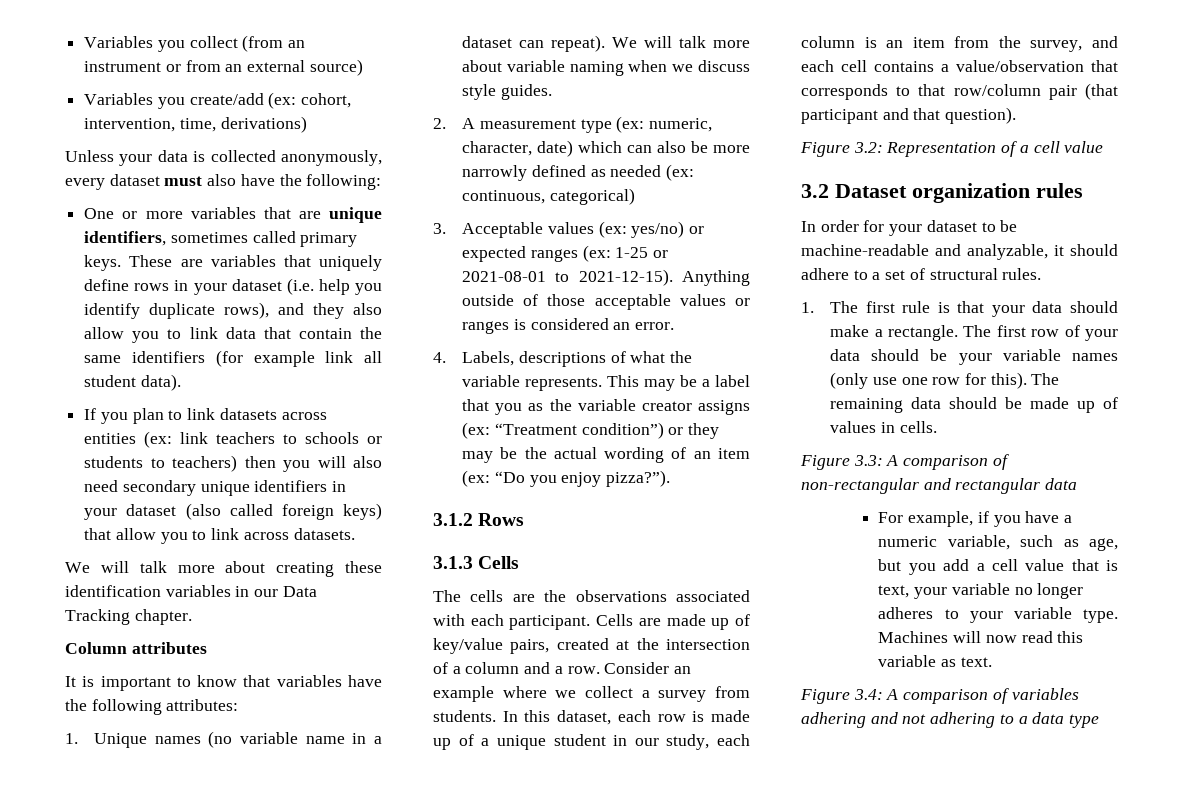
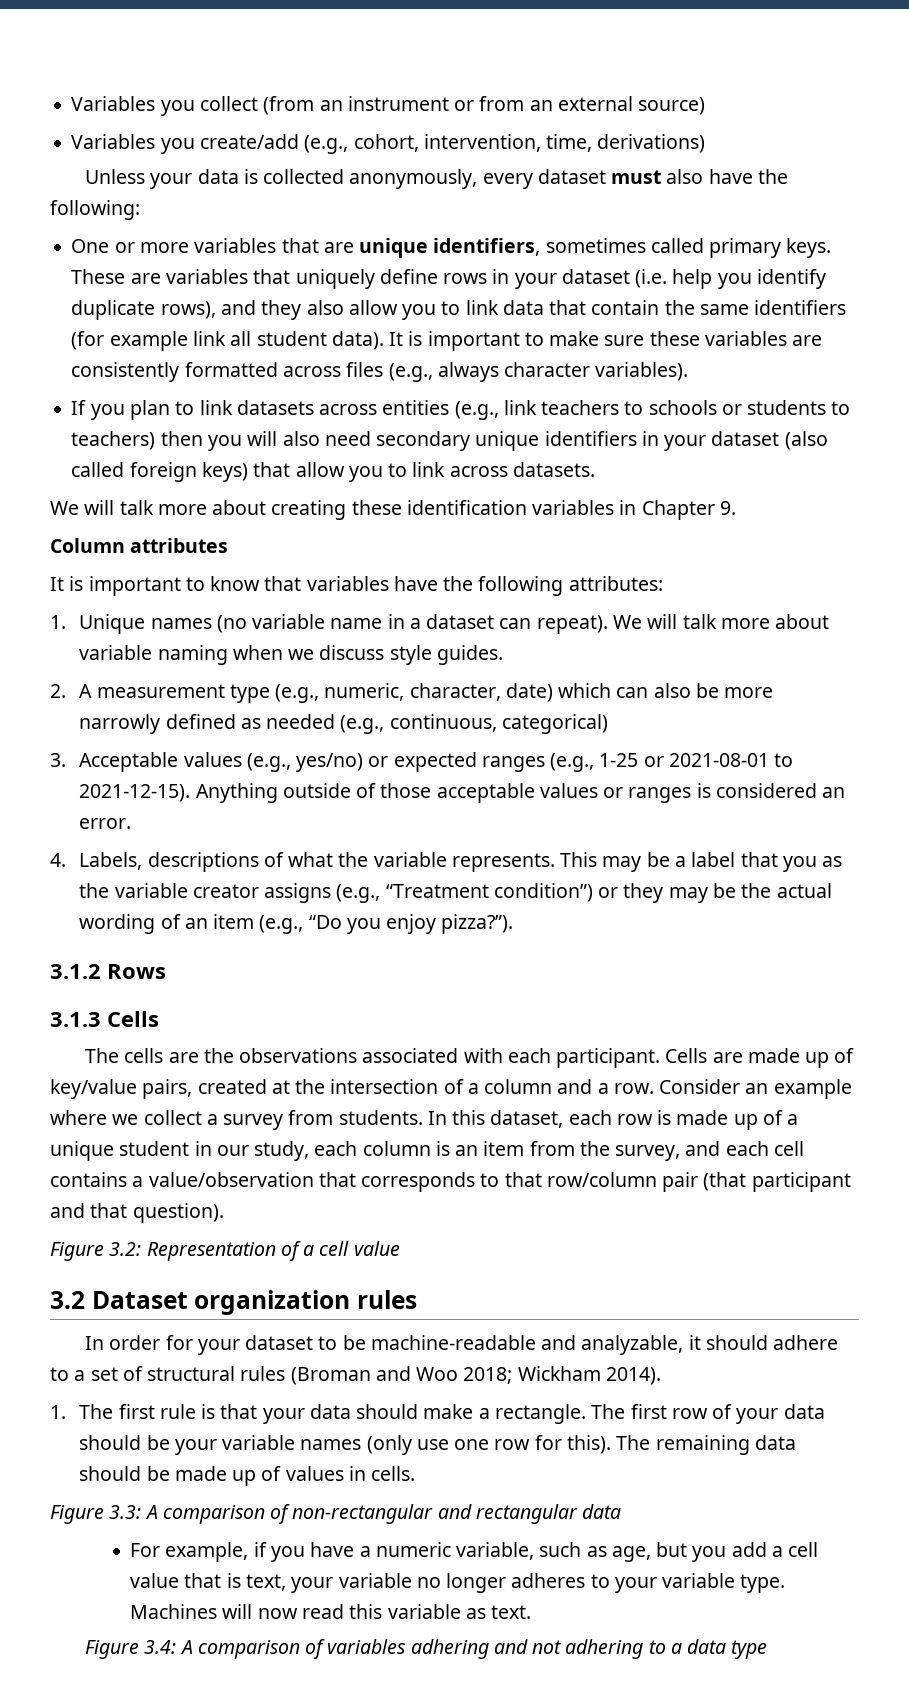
[268,92,297,109] (ex: -> [304,135,349,154] (e.g.,
(181, 382) none -> [389,331,823,351] [71,362,689,382] It is important to make sure these variables are consistently formatted across files (e.g., always character variables).
[144,431,173,448] (ex: -> [454,401,499,420] (e.g.,
[254,586,317,597] [65,609,192,625] our Data Tracking chapter. -> [641,500,736,520] Chapter 9.
[616,116,645,133] (ex: -> [275,684,320,703] (e.g.,
[665,164,694,181] (ex: -> [340,715,385,734] (e.g.,
[598,221,627,238] (ex: -> [246,753,291,772] (e.g.,
[582,245,611,262] (ex: -> [550,753,595,772] (e.g.,
[462,422,491,439] (ex: -> [336,884,381,903] (e.g.,
[462,470,491,487] (ex: -> [259,915,304,934] (e.g.,
[1002,268,1042,280] rules. -> [240,1366,661,1385] rules (Broman and Woo 2018; Wickham 2014).

